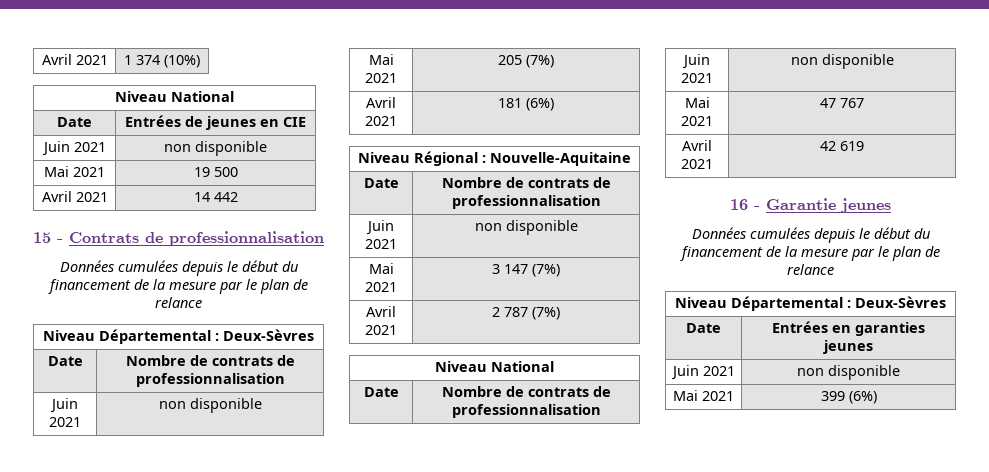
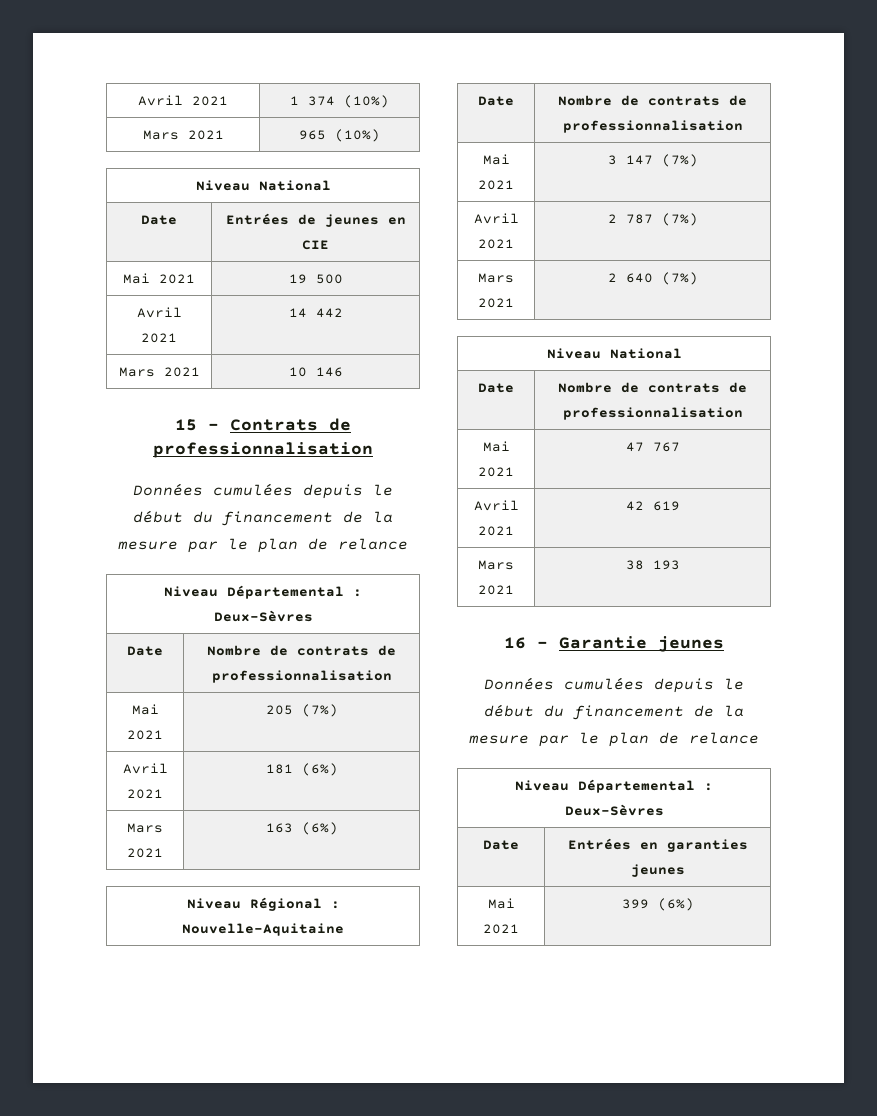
(200, 61) none -> [142,130,224,140] [299,129,380,142] // Mars 2021 | 965 (10%)
[41,141,106,156] [164,141,267,156] // Juin 2021 | non disponible -> (329, 245) none
(238, 197) none -> [118,367,200,377] [288,367,343,377] // Mars 2021 | 10 146
[50,398,78,413] [49,417,81,427] [158,398,262,413] // Juin 2021 | non disponible -> (392, 676) none
(554, 104) none -> [127,823,163,833] [127,848,163,858] [265,822,338,835] // Mars 2021 | 163 (6%)
[366,220,394,235] [365,239,397,249] [474,220,578,235] // Juin 2021 | non disponible -> (743, 126) none
(560, 313) none -> [478,273,514,283] [478,298,514,308] [607,272,698,285] // Mars 2021 | 2 640 (7%)
[682,54,710,69] [681,73,713,83] [790,54,894,69] // Juin 2021 | non disponible -> (743, 413) none
(864, 146) none -> [478,560,514,570] [478,585,514,595] [625,560,680,570] // Mars 2021 | 38 193
[670,365,735,380] [797,365,900,380] // Juin 2021 | non disponible -> (685, 870) none

